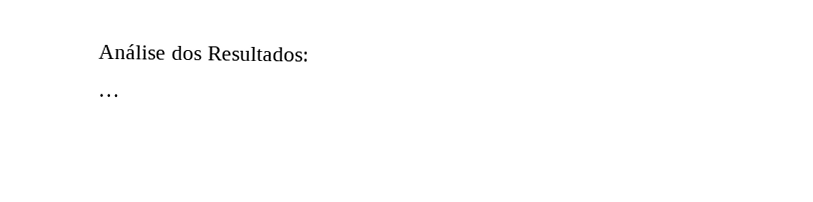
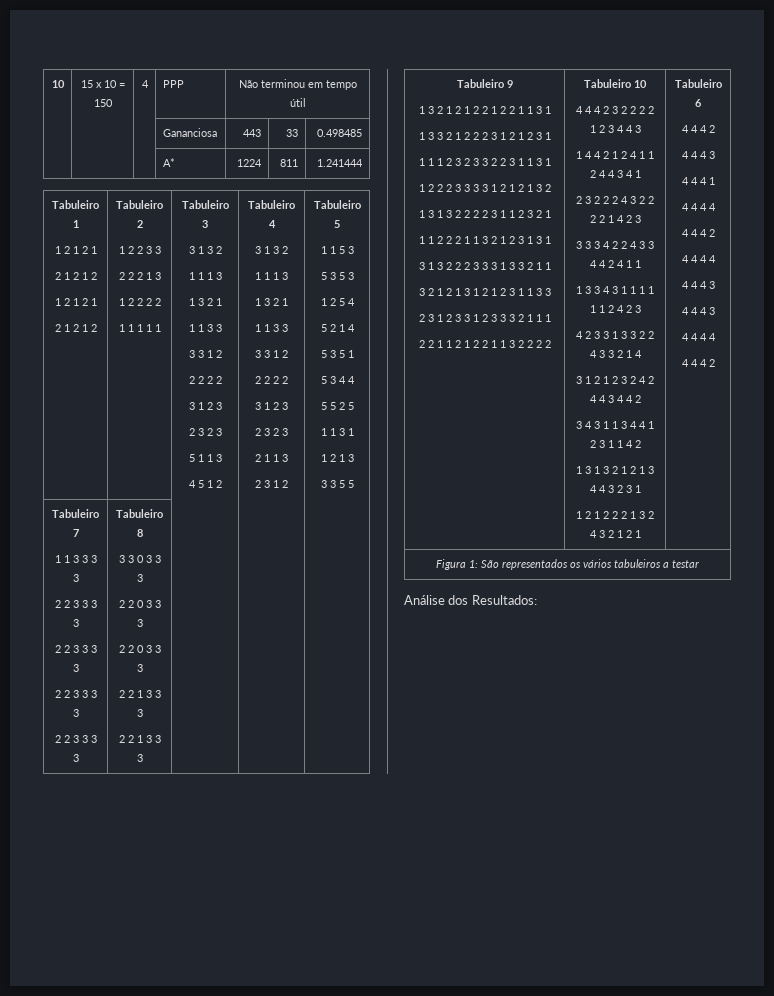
(98, 51) none -> [51,80,65,88] [80,80,125,88] [93,99,113,107] [141,80,149,88] [162,80,184,88] [238,79,357,90] [289,98,306,107] [162,128,217,137] [243,129,262,137] [286,129,299,137] [317,129,363,137] [162,158,175,167] [237,159,263,167] [280,159,299,167] [317,159,364,167] [52,200,99,209] [72,220,79,228] [54,246,97,254] [54,272,97,280] [54,298,97,306] [54,324,97,332] [116,200,163,209] [136,220,143,228] [118,246,161,254] [118,272,161,280] [118,298,161,306] [118,324,161,332] [181,200,229,209] [202,220,208,228] [188,246,222,254] [188,272,222,280] [188,298,222,306] [188,324,222,332] [188,350,222,358] [188,376,222,384] [188,402,222,410] [188,428,222,436] [188,454,222,462] [188,480,222,488] [248,200,295,209] [268,220,276,228] [255,246,288,254] [255,272,288,280] [255,298,288,306] [255,324,288,332] [255,350,288,358] [255,376,288,384] [255,402,288,410] [255,428,288,436] [255,454,288,462] [255,480,288,488] [313,200,361,209] [334,220,340,228] [320,246,354,254] [320,272,354,280] [320,298,355,306] [320,324,355,332] [320,350,354,358] [320,376,355,384] [320,402,354,410] [320,428,354,436] [320,454,354,462] [320,480,354,488] [52,509,99,518] [72,529,79,537] [54,555,97,563] [72,574,79,582] [54,600,97,608] [72,619,79,627] [54,645,97,653] [72,664,79,672] [54,690,97,698] [72,709,79,717] [54,735,97,743] [72,754,79,762] [116,509,163,518] [136,529,143,537] [118,555,161,563] [136,574,143,582] [118,600,161,608] [136,619,143,627] [118,645,161,653] [136,664,143,672] [118,690,161,698] [136,709,143,717] [118,735,161,743] [136,754,143,762] [456,79,513,88] [418,106,551,114] [418,132,551,140] [418,158,551,166] [418,184,551,192] [418,210,551,218] [418,236,551,244] [418,262,551,270] [418,288,551,296] [418,314,551,322] [418,340,551,348] [584,79,647,88] [576,106,654,114] [589,125,641,133] [576,151,654,159] [589,170,641,178] [576,196,654,204] [589,215,641,223] [576,241,654,249] [589,260,641,268] [576,286,654,294] [589,305,641,313] [576,331,654,339] [589,350,642,358] [576,376,654,384] [589,395,641,403] [576,421,654,429] [589,440,641,448] [576,466,654,474] [589,485,641,493] [576,511,654,519] [589,530,641,538] [674,79,722,88] [695,99,702,107] [681,125,715,133] [681,151,715,159] [681,177,715,185] [681,203,716,211] [681,229,715,237] [681,255,716,263] [681,281,715,289] [681,307,715,315] [681,333,716,341] [681,359,715,367] [436,559,699,570] 10 | 15 x 10 = 150 | 4 | PPP | Não terminou em tempo útil // | | | Gananciosa | 443 | 33 | 0.498485 // | | | A* | 1224 | 811 | 1.241444 // Tabuleiro 1 // 1 2 1 2 1 // 2 1 2 1 2 // 1 2 1 2 1 // 2 1 2 1 2 | Tabuleiro 2 // 1 2 2 3 3 // 2 2 2 1 3 // 1 2 2 2 2 // 1 1 1 1 1 | Tabuleiro 3 // 3 1 3 2 // 1 1 1 3 // 1 3 2 1 // 1 1 3 3 // 3 3 1 2 // 2 2 2 2 // 3 1 2 3 // 2 3 2 3 // 5 1 1 3 // 4 5 1 2 | Tabuleiro 4 // 3 1 3 2 // 1 1 1 3 // 1 3 2 1 // 1 1 3 3 // 3 3 1 2 // 2 2 2 2 // 3 1 2 3 // 2 3 2 3 // 2 1 1 3 // 2 3 1 2 | Tabuleiro 5 // 1 1 5 3 // 5 3 5 3 // 1 2 5 4 // 5 2 1 4 // 5 3 5 1 // 5 3 4 4 // 5 5 2 5 // 1 1 3 1 // 1 2 1 3 // 3 3 5 5 // Tabuleiro 7 // 1 1 3 3 3 3 // 2 2 3 3 3 3 // 2 2 3 3 3 3 // 2 2 3 3 3 3 // 2 2 3 3 3 3 | Tabuleiro 8 // 3 3 0 3 3 3 // 2 2 0 3 3 3 // 2 2 0 3 3 3 // 2 2 1 3 3 3 // 2 2 1 3 3 3 | | | // Tabuleiro 9 // 1 3 2 1 2 1 2 2 1 2 2 1 1 3 1 // 1 3 3 2 1 2 2 2 3 1 2 1 2 3 1 // 1 1 1 2 3 2 3 3 2 2 3 1 1 3 1 // 1 2 2 2 3 3 3 3 1 2 1 2 1 3 2 // 1 3 1 3 2 2 2 2 3 1 1 2 3 2 1 // 1 1 2 2 2 1 1 3 2 1 2 3 1 3 1 // 3 1 3 2 2 2 3 3 3 1 3 3 2 1 1 // 3 2 1 2 1 3 1 2 1 2 3 1 1 3 3 // 2 3 1 2 3 3 1 2 3 3 3 2 1 1 1 // 2 2 1 1 2 1 2 2 1 1 3 2 2 2 2 | Tabuleiro 10 // 4 4 4 2 3 2 2 2 2 1 2 3 4 4 3 // 1 4 4 2 1 2 4 1 1 2 4 4 3 4 1 // 2 3 2 2 2 4 3 2 2 2 2 1 4 2 3 // 3 3 3 4 2 2 4 3 3 4 4 2 4 1 1 // 1 3 3 4 3 1 1 1 1 1 1 2 4 2 3 // 4 2 3 3 1 3 3 2 2 4 3 3 2 1 4 // 3 1 2 1 2 3 2 4 2 4 4 3 4 4 2 // 3 4 3 1 1 3 4 4 1 2 3 1 1 4 2 // 1 3 1 3 2 1 2 1 3 4 4 3 2 3 1 // 1 2 1 2 2 2 1 3 2 4 3 2 1 2 1 | Tabuleiro 6 // 4 4 4 2 // 4 4 4 3 // 4 4 4 1 // 4 4 4 4 // 4 4 4 2 // 4 4 4 4 // 4 4 4 3 // 4 4 4 3 // 4 4 4 4 // 4 4 4 2 // Figura 1: São representados os vários tabuleiros a testar //
[98,93,121,98] // … -> (537, 600) none

